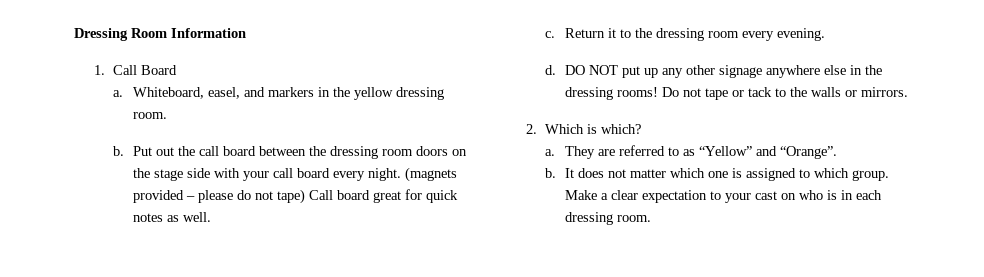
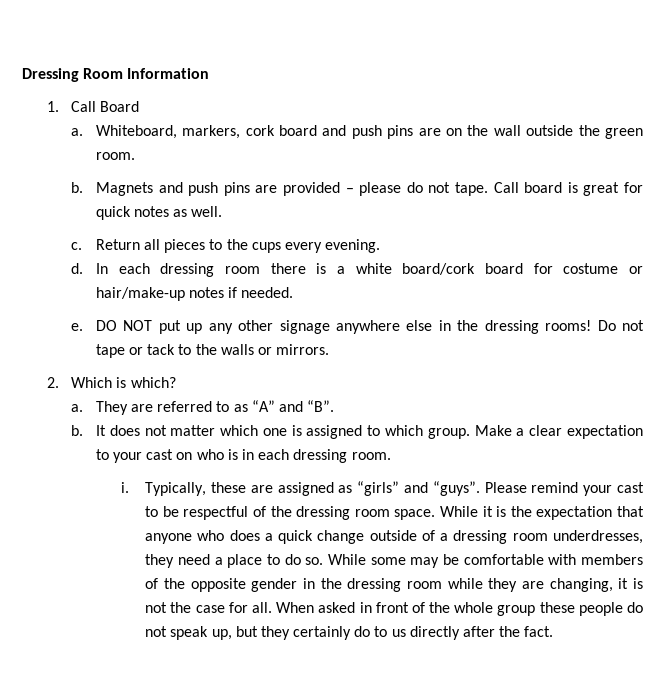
[207,87,444,100] [132,112,167,119] [113,146,467,159] [132,167,457,182] easel, and markers in the yellow dressing room. // b. Put out the call board between the dressing room doors on the stage side with your call board every night. (magnets -> [182,125,644,139] [95,152,135,160] [71,182,278,196] markers, cork board and push pins are on the wall outside the green room. // b. Magnets and push pins are
[276,189,305,204] tape) -> [454,182,488,196] tape.
(370, 195) none -> [567,182,578,193] is
[607,28,825,41] [545,65,557,75] it to the dressing room every evening. // d. -> [144,239,381,253] [71,263,643,277] [95,287,294,301] [71,323,84,331] all pieces to the cups every evening. // d. In each dressing room there is a white board/cork board for costume or hair/make-up notes if needed. // e.
[698,146,837,159] “Yellow” and “Orange”. -> [251,400,335,412] “A” and “B”.
(651, 218) none -> [120,481,644,496] [145,506,644,520] [145,530,644,544] [145,554,643,568] [145,578,643,592] [145,602,643,616] [145,626,554,640] // i. Typically, these are assigned as “girls” and “guys”. Please remind your cast to be respectful of the dressing room space. While it is the expectation that anyone who does a quick change outside of a dressing room underdresses, they need a place to do so. While some may be comfortable with members of the opposite gender in the dressing room while they are changing, it is not the case for all. When asked in front of the whole group these people do not speak up, but they certainly do to us directly after the fact.

